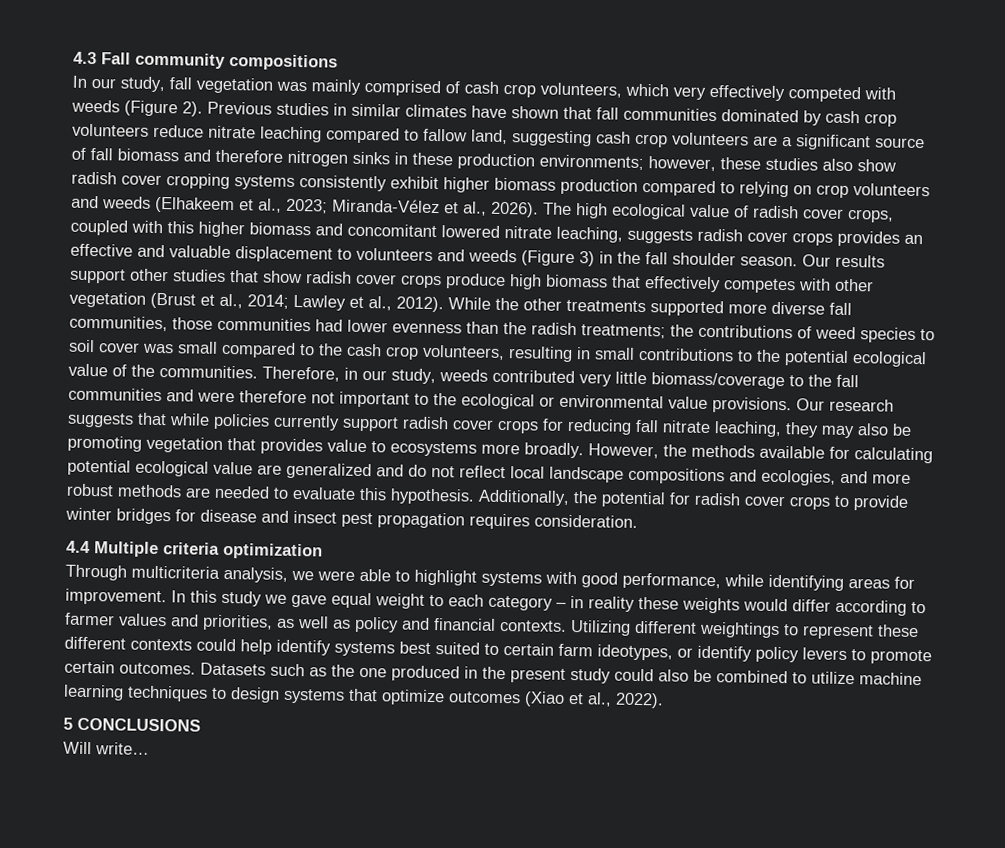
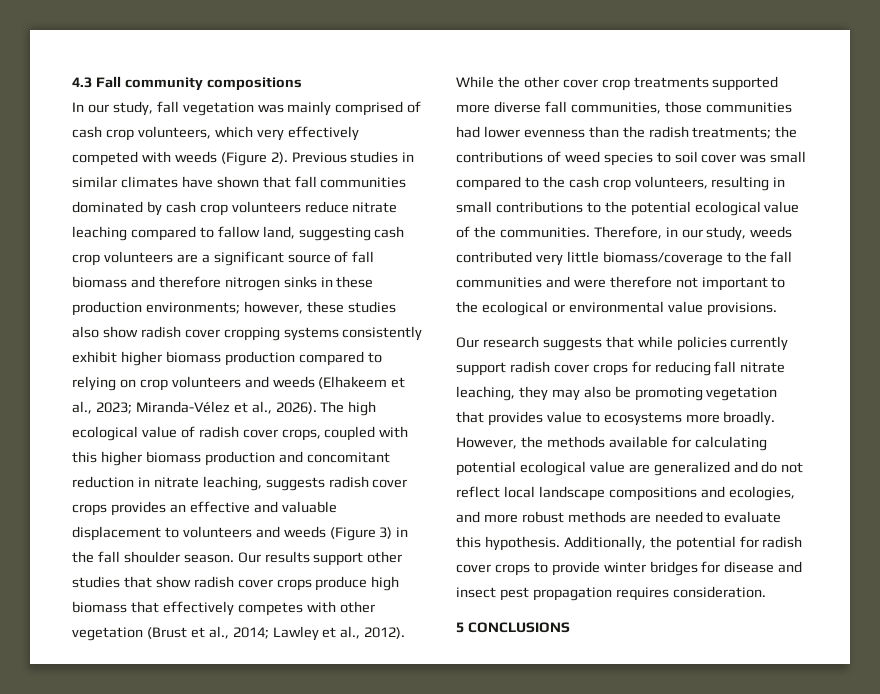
(311, 229) none -> [204,451,275,466] production
[441,225,500,238] lowered -> [72,476,150,488] reduction in
(562, 304) none -> [562,79,630,91] cover crop
(792, 405) none -> (777, 309) //
[66,540,323,560] [65,564,915,591] [65,588,926,616] [65,612,919,640] [64,636,932,665] [64,660,922,686] [63,684,664,709] // 4.4 Multiple criteria optimization // Through multicriteria analysis, we were able to highlight systems with good performance, while identifying areas for improvement. In this study we gave equal weight to each category – in reality these weights would differ according to farmer values and priorities, as well as policy and financial contexts. Utilizing different weightings to represent these different contexts could help identify systems best suited to certain farm ideotypes, or identify policy levers to promote certain outcomes. Datasets such as the one produced in the present study could also be combined to utilize machine learning techniques to design systems that optimize outcomes (Xiao et al., 2022). -> (766, 592) none
[63,741,150,755] // Will write… -> (570, 627) none

